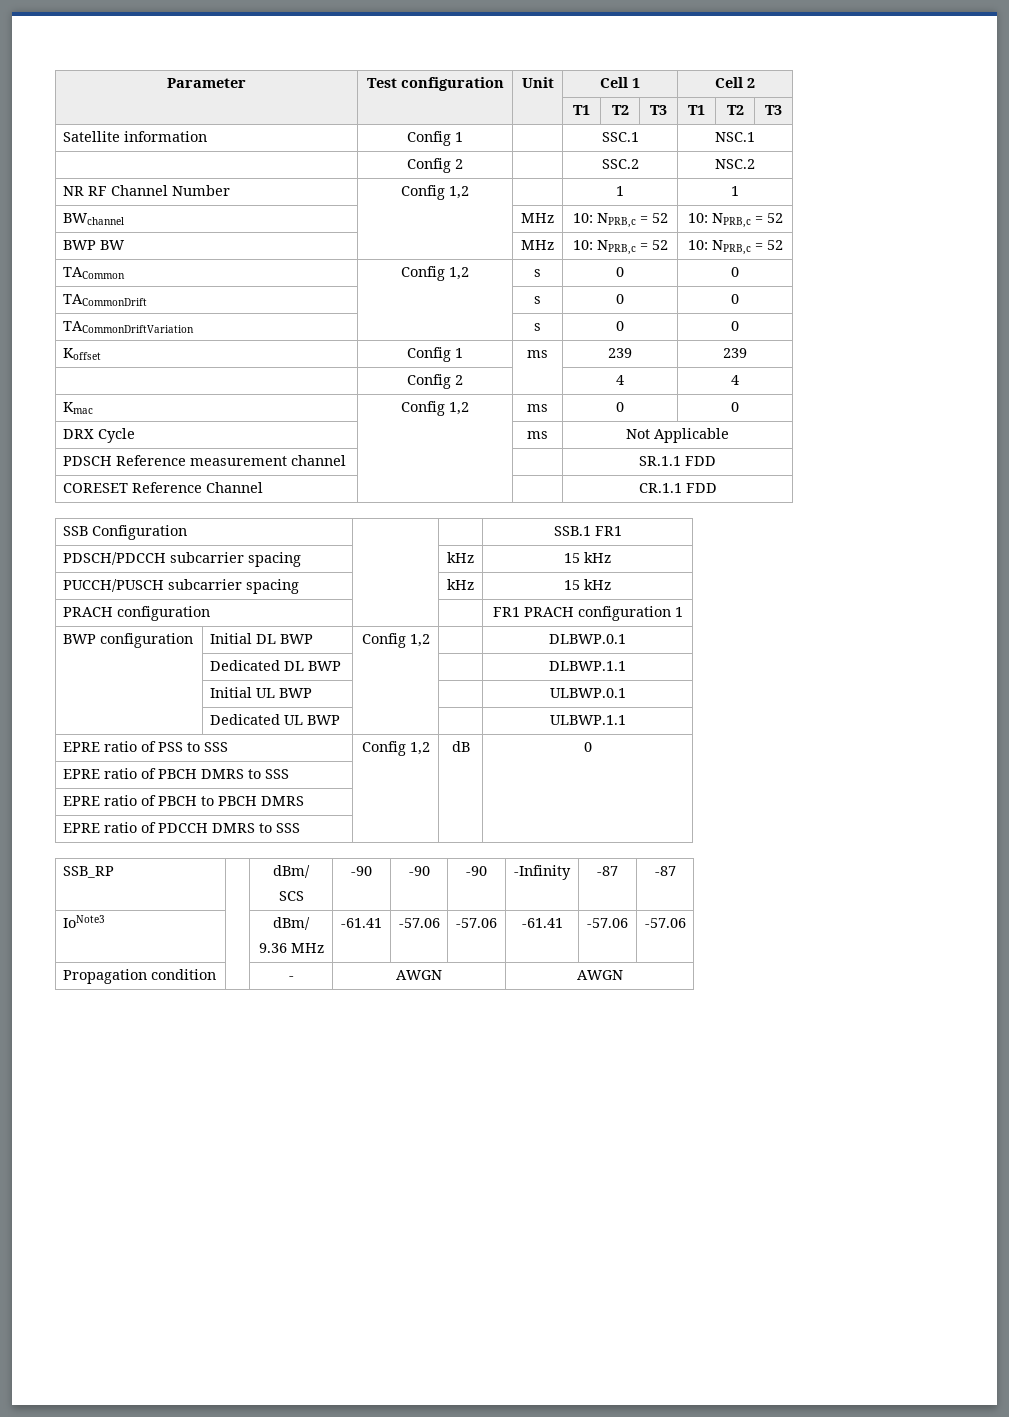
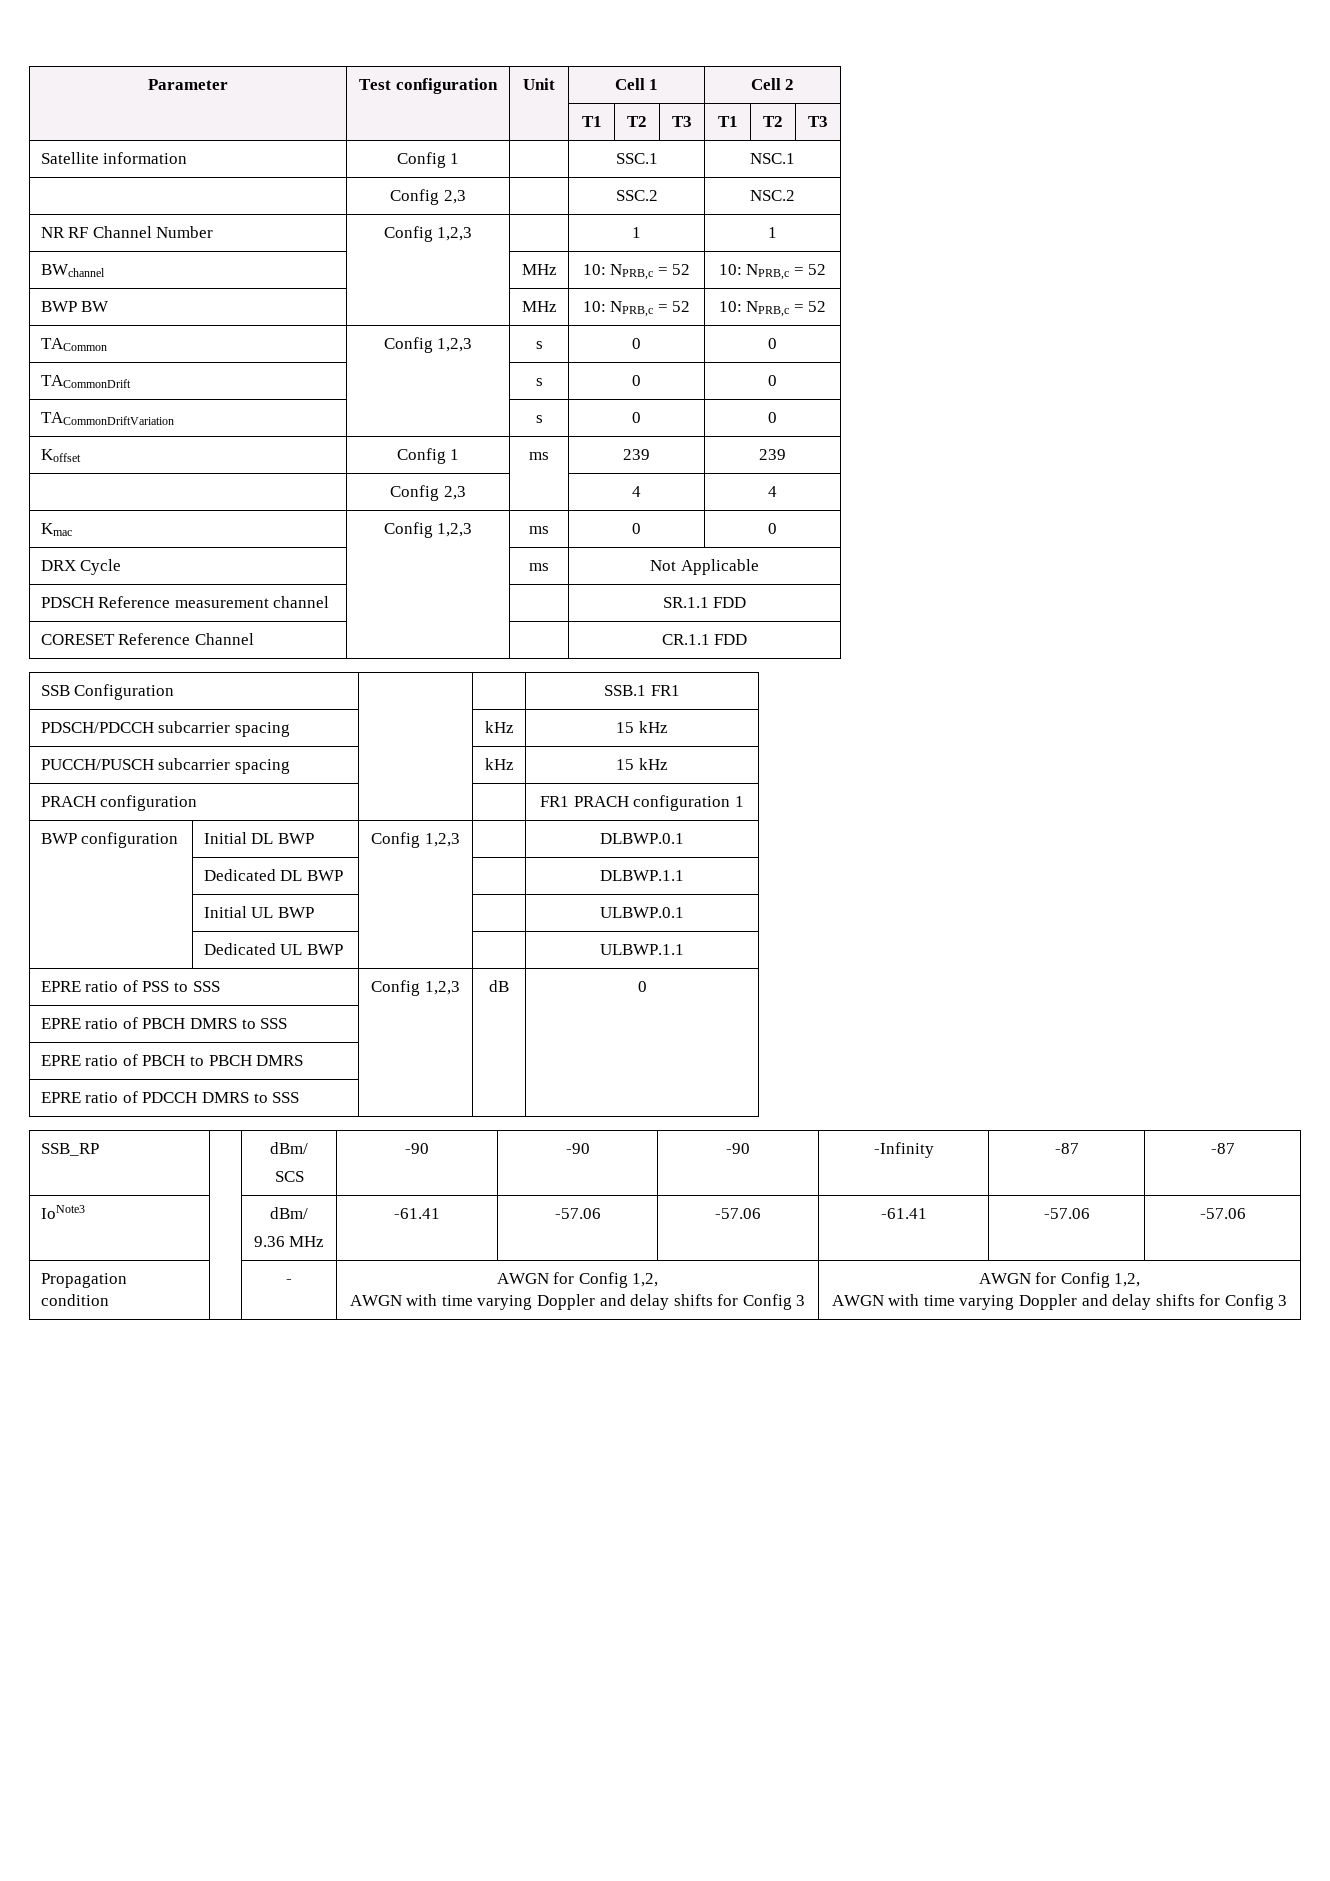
[455,159,463,169] 2 -> [443,190,466,204] 2,3
[449,186,469,199] 1,2 -> [437,227,473,241] 1,2,3
[449,267,469,280] 1,2 -> [437,338,473,352] 1,2,3
[455,375,463,385] 2 -> [443,486,466,500] 2,3
[449,402,469,415] 1,2 -> [437,523,473,537] 1,2,3
[409,634,430,647] 1,2 -> [424,833,460,847] 1,2,3
[409,742,430,755] 1,2 -> [424,981,460,995] 1,2,3
[576,970,623,980] | AWGN -> [553,1272,659,1288] [349,1294,806,1310] [978,1272,1141,1288] [831,1294,1288,1310] for Config 1,2, // AWGN with time varying Doppler and delay shifts for Config 3 | AWGN for Config 1,2, // AWGN with time varying Doppler and delay shifts for Config 3

